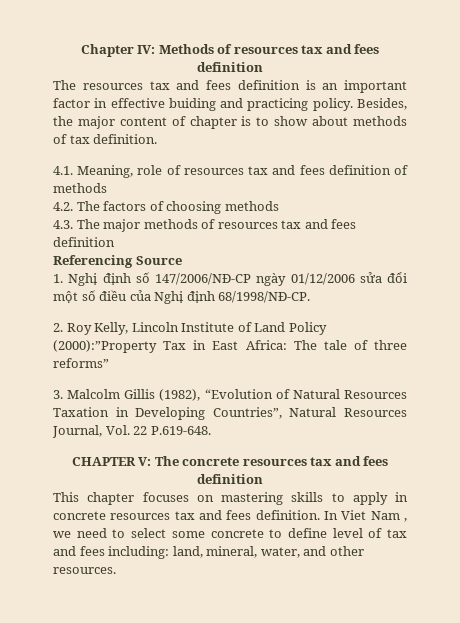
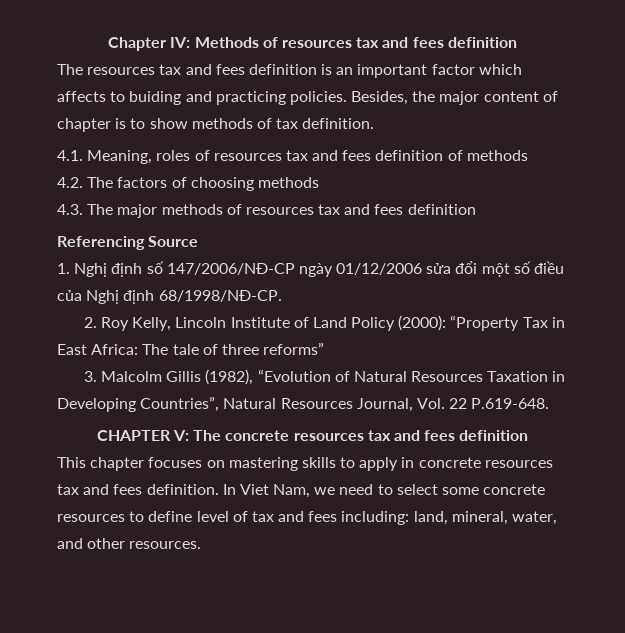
[94,98,165,108] in effective -> [478,64,522,75] [57,91,126,102] which affects to
[312,98,353,111] policy. -> [289,91,347,105] policies.
[312,116,349,126] about -> (188, 123) none
[137,165,163,175] role -> [156,150,191,161] roles
[53,340,157,353] (2000):”Property -> [398,315,520,331] (2000): “Property
[370,511,407,522] Nam , -> [273,484,311,498] Nam,
(264, 533) none -> [57,514,125,522] resources

